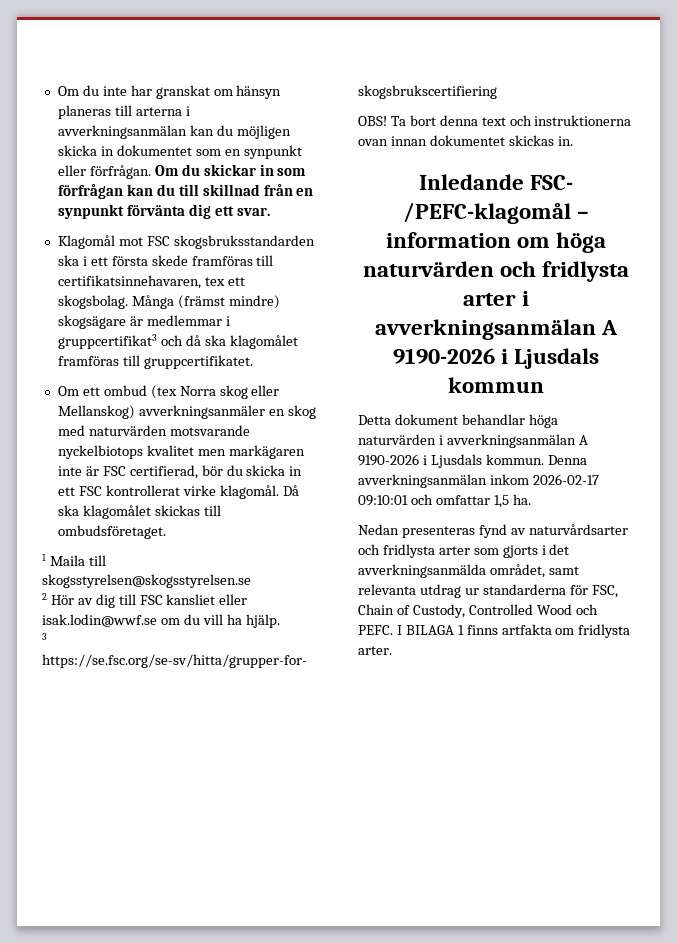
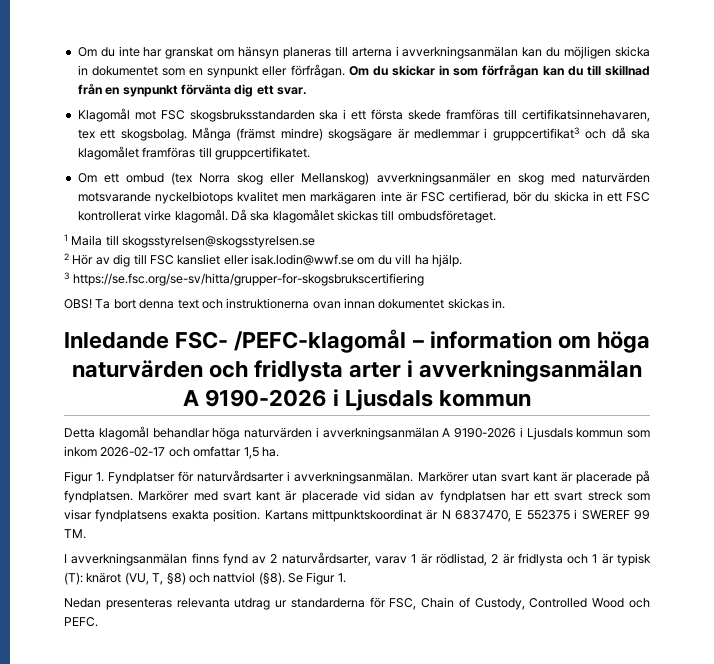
[394,414,458,425] dokument -> [98,426,149,440] klagomål
[485,454,587,465] [358,474,487,488] kommun. Denna avverkningsanmälan -> [576,428,650,438] kommun som
[358,495,408,506] 09:10:01 -> (166, 452) none
[358,524,628,538] [358,544,570,558] [358,564,579,578] Nedan presenteras fynd av naturvårdsarter och fridlysta arter som gjorts i det avverkningsanmälda området, samt -> [64,470,651,484] [64,490,650,503] [64,509,650,522] [64,529,86,539] [64,552,651,566] [64,572,346,585] [64,598,172,610] Figur 1. Fyndplatser för naturvårdsarter i avverkningsanmälan. Markörer utan svart kant är placerade på fyndplatsen. Markörer med svart kant är placerade vid sidan av fyndplatsen har ett svart streck som visar fyndplatsens exakta position. Kartans mittpunktskoordinat är N 6837470, E 552375 i SWEREF 99 TM. // I avverkningsanmälan finns fynd av 2 naturvårdsarter, varav 1 är rödlistad, 2 är fridlysta och 1 är typisk (T): knärot (VU, T, §8) och nattviol (§8). Se Figur 1. // Nedan presenteras
[396,624,631,638] [358,646,392,655] I BILAGA 1 finns artfakta om fridlysta arter. -> (98, 622) none

